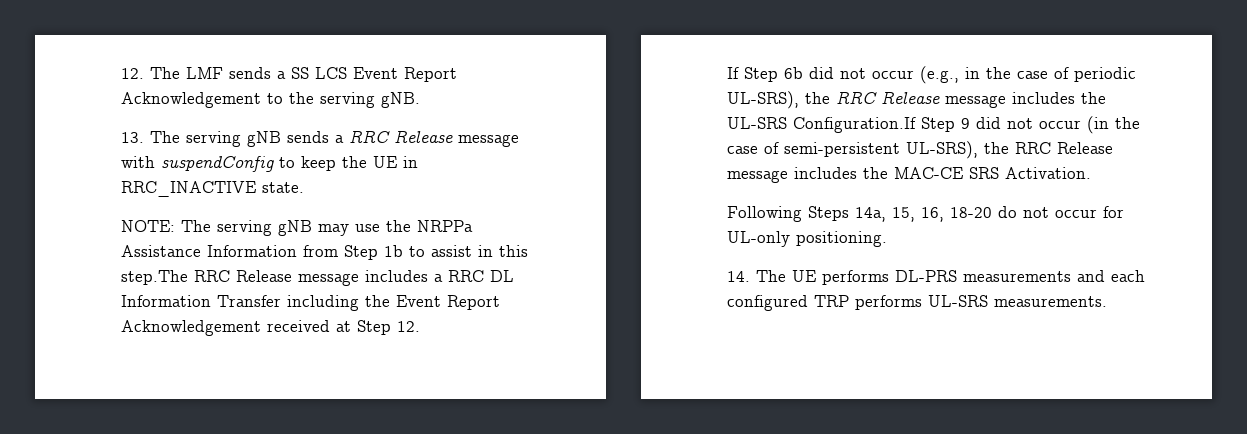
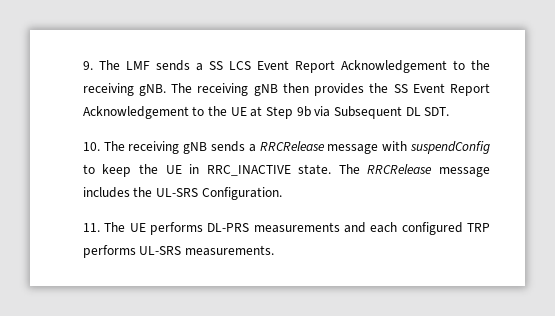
[120,68,144,79] 12. -> [82,61,93,70] 9.
[319,92,375,108] serving -> [82,83,134,96] receiving
[120,131,241,147] // 13. The serving -> [171,83,491,96] [82,106,450,119] [82,141,180,154] The receiving gNB then provides the SS Event Report Acknowledgement to the UE at Step 9b via Subsequent DL SDT. // 10. The receiving
[348,130,453,143] RRC Release -> [259,141,325,151] RRCRelease
[120,220,473,236] [120,245,528,260] [120,270,514,286] [120,295,500,311] [120,320,420,336] [726,66,1136,84] [726,91,1106,109] [726,116,1140,134] [726,141,1113,159] [726,167,1091,183] [726,206,1124,222] [726,231,887,247] [726,271,750,282] // NOTE: The serving gNB may use the NRPPa Assistance Information from Step 1b to assist in this step.The RRC Release message includes a RRC DL Information Transfer including the Event Report Acknowledgement received at Step 12. // If Step 6b did not occur (e.g., in the case of periodic UL-SRS), the RRC Release message includes the UL-SRS Configuration.If Step 9 did not occur (in the case of semi-persistent UL-SRS), the RRC Release message includes the MAC-CE SRS Activation. // Following Steps 14a, 15, 16, 18-20 do not occur for UL-only positioning. // 14. -> [338,164,490,177] [82,187,282,200] [82,223,100,232] The RRCRelease message includes the UL-SRS Configuration. // 11.

